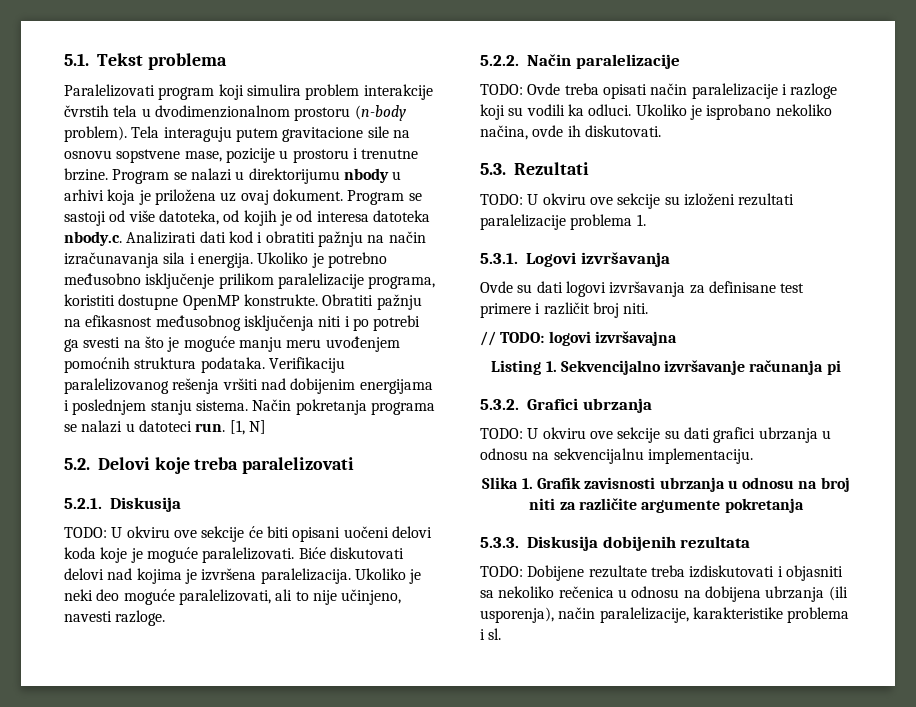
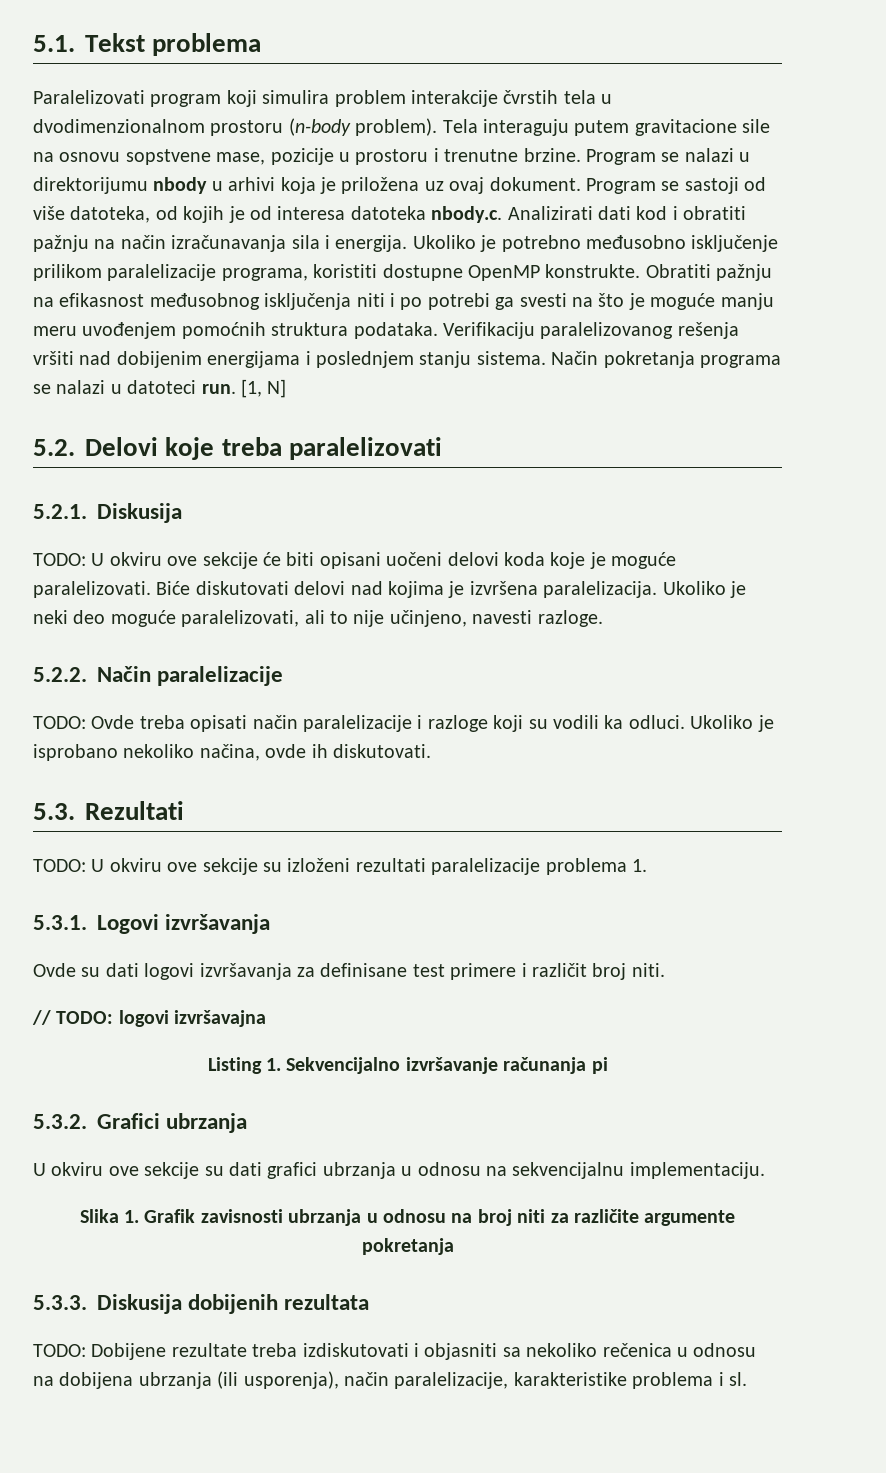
[480,428,523,439] TODO: -> (248, 1123) none

